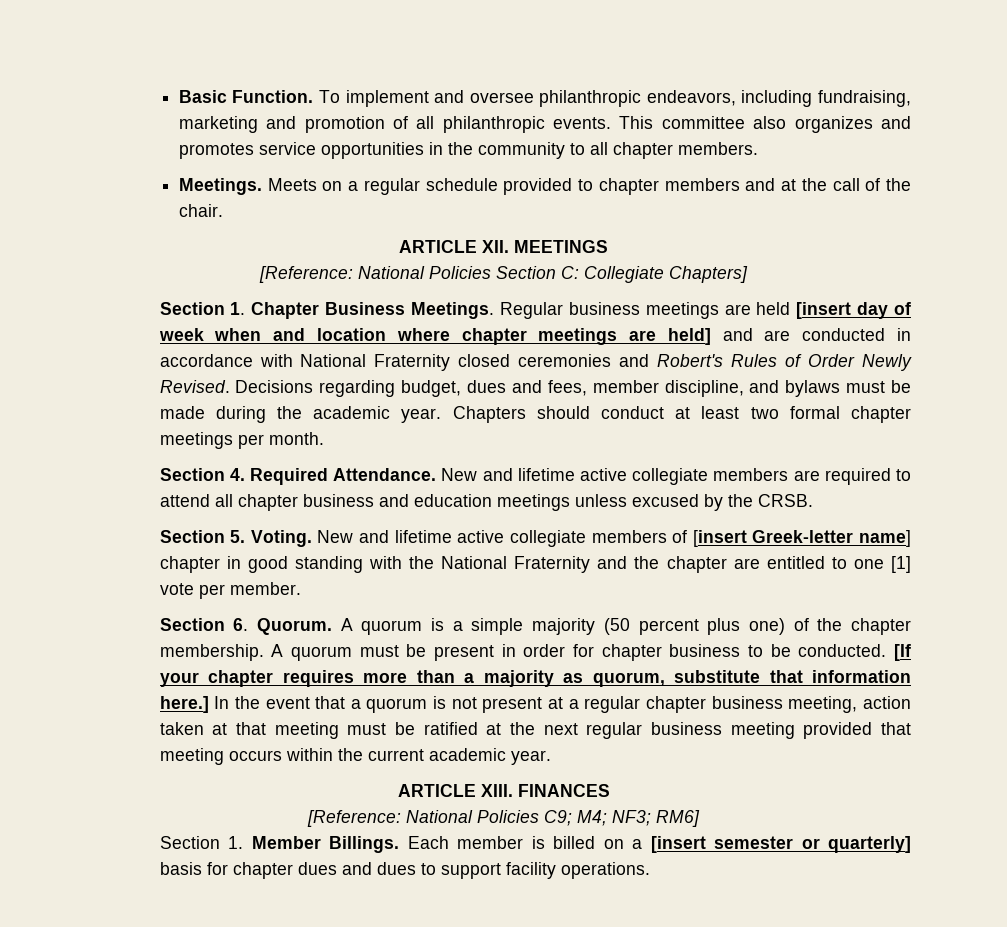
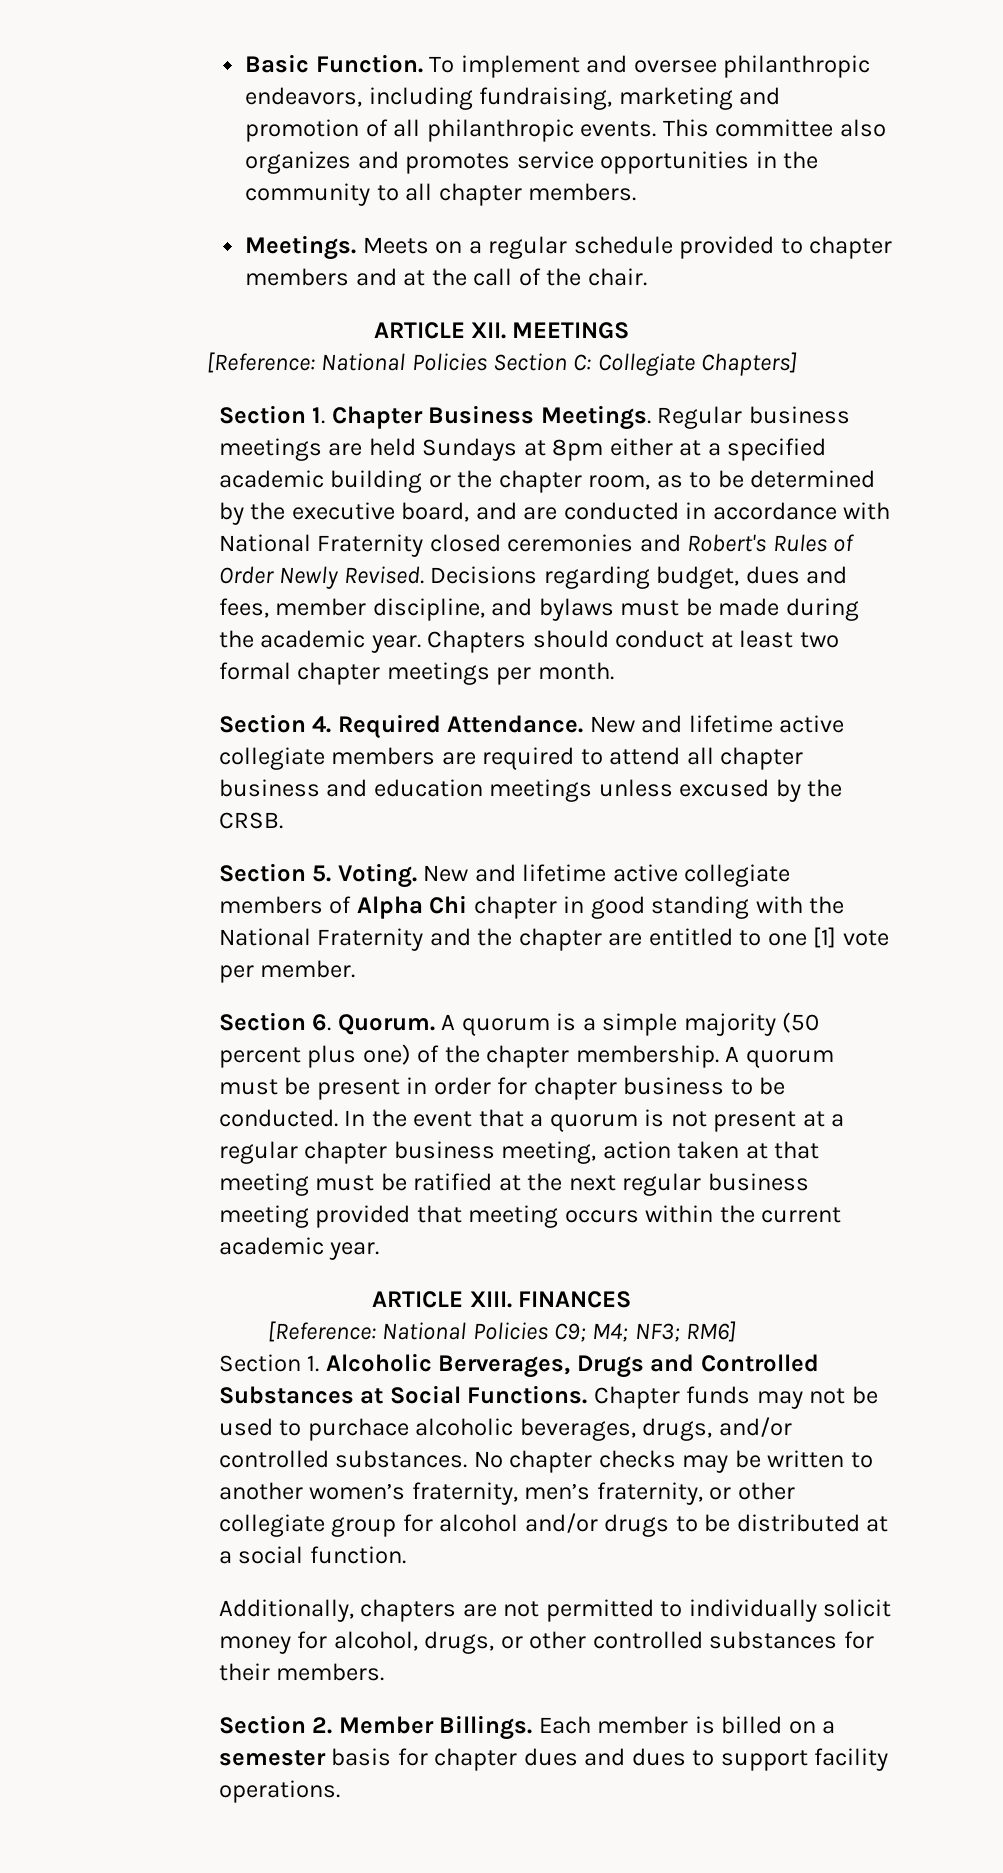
[796,302,911,319] [158,328,711,345] [insert day of week when and location where chapter meetings are held] -> [422,438,827,461] [218,470,876,493] [218,502,470,525] Sundays at 8pm either at a specified academic building or the chapter room, as to be determined by the executive board,
[692,530,911,547] [insert Greek-letter name] -> [356,895,468,919] Alpha Chi
[893,644,911,661] [159,670,912,687] [159,696,209,713] [If your chapter requires more than a majority as quorum, substitute that information here.] -> (338, 1118) none
(244, 842) none -> [325,1353,819,1378] [218,1385,878,1409] [218,1417,792,1441] [218,1450,873,1473] [218,1482,795,1505] [218,1513,889,1537] [218,1546,406,1564] [218,1599,892,1622] [218,1631,874,1654] [218,1663,385,1681] [218,1715,333,1734] Alcoholic Berverages, Drugs and Controlled Substances at Social Functions. Chapter funds may not be used to purchace alcoholic beverages, drugs, and/or controlled substances. No chapter checks may be written to another women’s fraternity, men’s fraternity, or other collegiate group for alcohol and/or drugs to be distributed at a social function. // Additionally, chapters are not permitted to individually solicit money for alcohol, drugs, or other controlled substances for their members. // Section 2.
[650,836,911,853] [insert semester or quarterly] -> [218,1750,326,1766] semester

